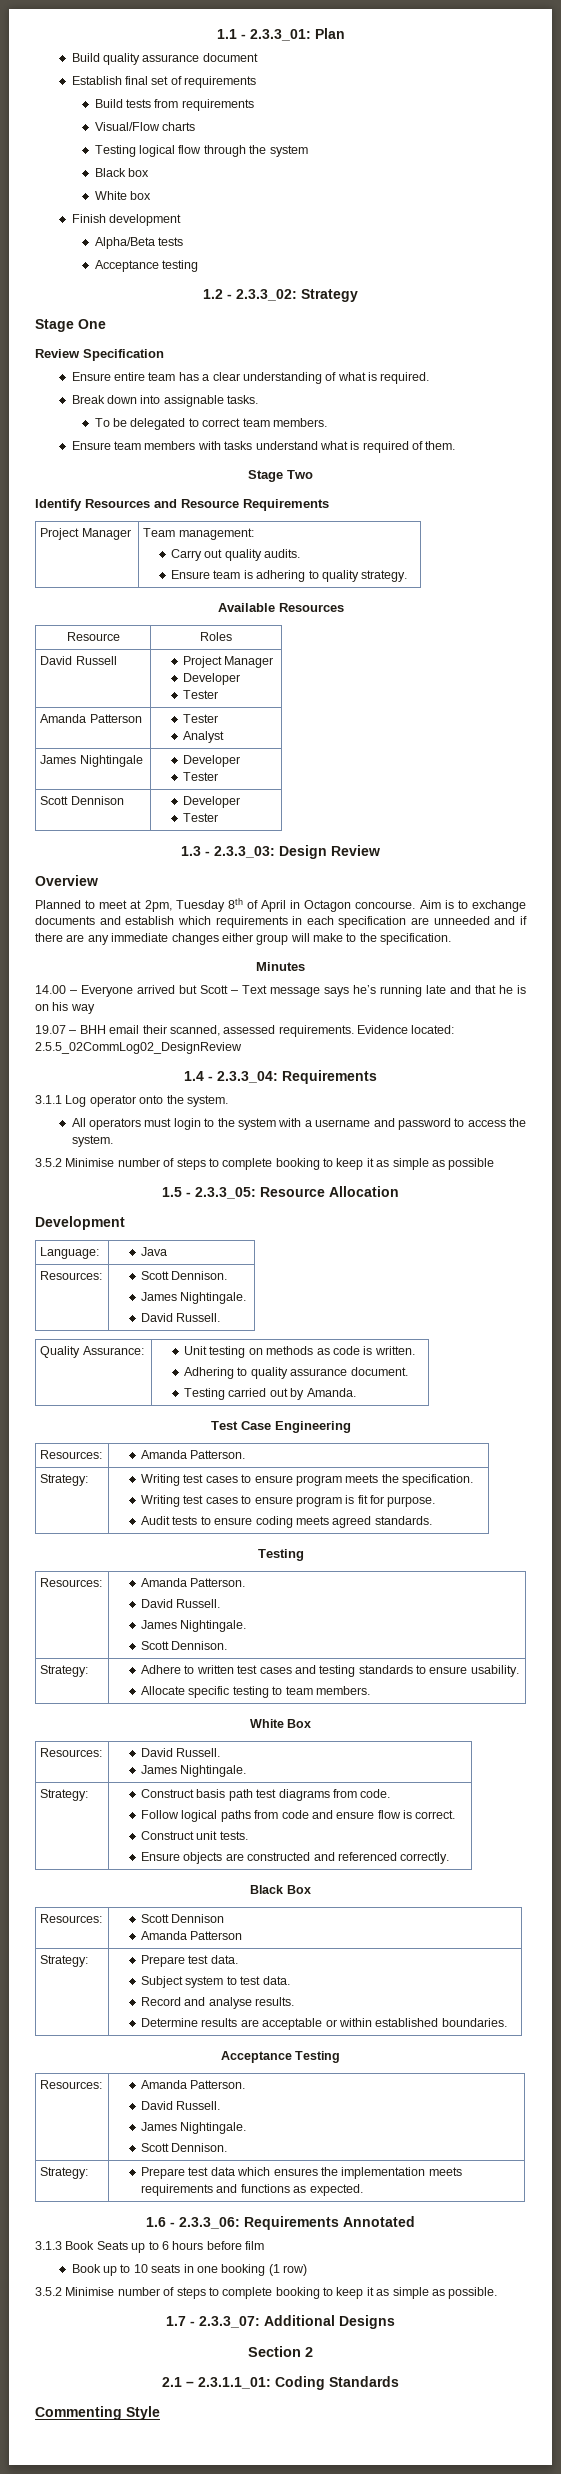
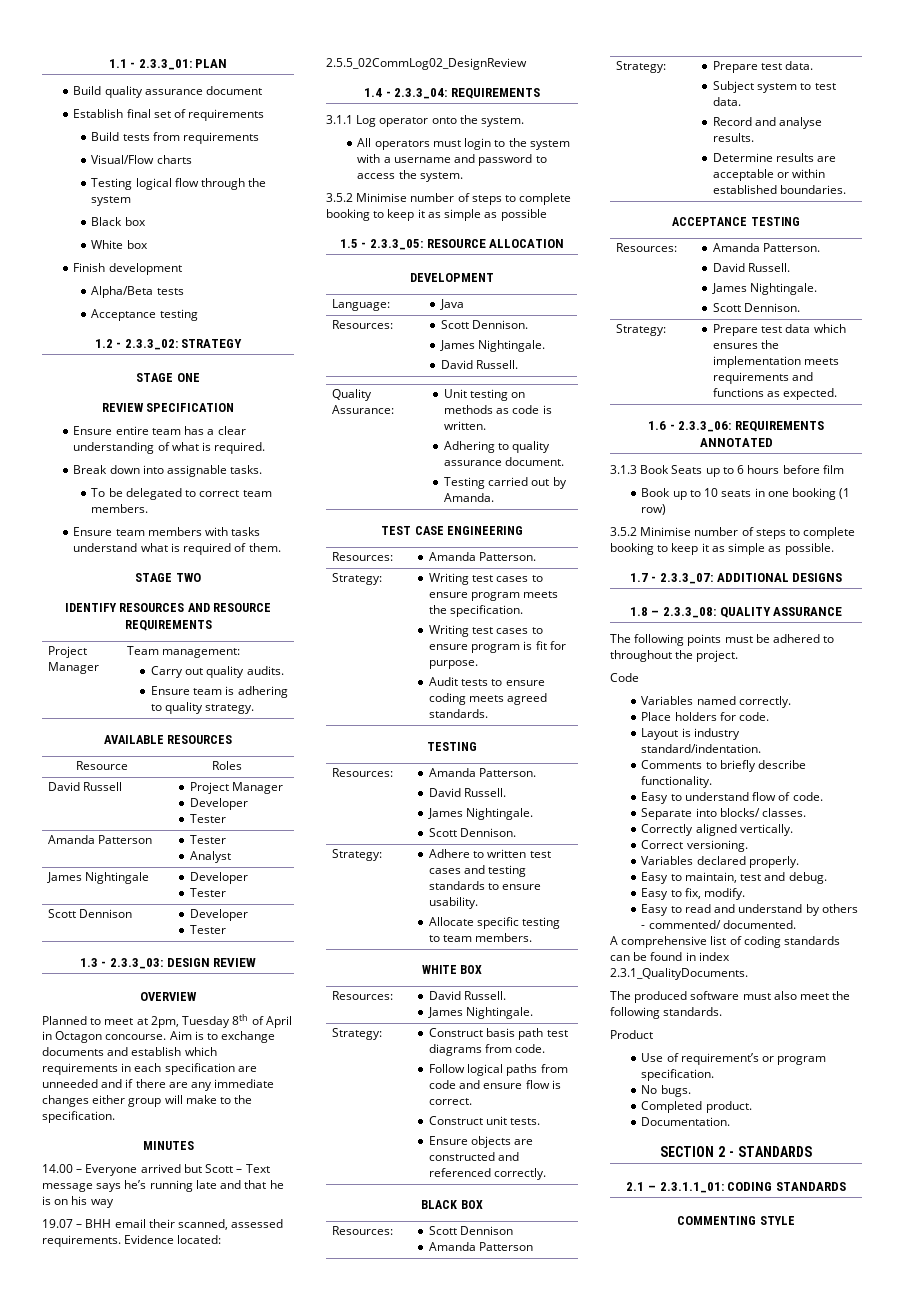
[314,28,345,39] Plan -> [195,59,228,68] PLAN
[301,289,358,302] [35,319,106,332] [35,349,164,361] Strategy // Stage One // Review Specification -> [181,339,243,348] [136,373,200,382] [101,403,235,412] STRATEGY // STAGE ONE // REVIEW SPECIFICATION
[248,470,313,482] [35,499,329,511] Stage Two // Identify Resources and Resource Requirements -> [135,573,201,582] [64,603,272,612] [124,620,212,631] STAGE TWO // IDENTIFY RESOURCES AND RESOURCE REQUIREMENTS
[217,603,344,612] Available Resources -> [103,735,233,744] AVAILABLE RESOURCES
[279,845,380,859] [35,875,98,886] Design Review // Overview -> [166,958,257,967] [140,992,197,1001] DESIGN REVIEW // OVERVIEW
[256,962,305,971] Minutes -> [142,1141,194,1150] MINUTES
[282,1070,377,1084] Requirements -> [450,88,540,99] REQUIREMENTS
[260,1186,399,1197] [35,1216,125,1230] Resource Allocation // Development -> [426,239,565,248] [410,273,494,282] RESOURCE ALLOCATION // DEVELOPMENT
[210,1421,351,1433] Test Case Engineering -> [381,526,523,535] TEST CASE ENGINEERING
[257,1549,304,1561] Testing -> [427,742,477,751] TESTING
[249,1719,312,1728] White Box -> [421,965,483,974] WHITE BOX
[250,1885,311,1894] Black Box -> [421,1200,483,1209] BLACK BOX
[220,2051,341,2063] Acceptance Testing -> [672,217,800,226] ACCEPTANCE TESTING
[244,2216,415,2230] Requirements Annotated -> [734,421,824,432] [699,438,773,447] REQUIREMENTS ANNOTATED
[264,2315,395,2329] [248,2346,301,2357] Additional Designs // Section -> [716,573,843,582] [629,607,843,618] [610,634,835,646] [610,650,739,662] [610,673,639,682] [641,696,791,708] [641,712,770,721] [641,728,740,740] [641,744,762,753] [641,760,807,772] [641,776,713,788] [641,792,823,804] [641,808,807,820] [641,824,793,836] [641,840,748,852] [641,856,799,868] [641,872,827,884] [641,888,746,900] [641,904,858,916] [641,920,796,929] [610,936,841,948] [610,952,730,961] [610,968,748,980] [610,991,851,1003] [610,1007,723,1019] [610,1030,653,1039] [641,1053,827,1065] [641,1069,715,1081] [641,1085,691,1097] [641,1101,752,1113] [641,1117,731,1126] [660,1146,715,1157] ADDITIONAL DESIGNS // 1.8 – 2.3.3_08: QUALITY ASSURANCE // The following points must be adhered to throughout the project. // Code // Variables named correctly. // Place holders for code. // Layout is industry standard/indentation. // Comments to briefly describe functionality. // Easy to understand flow of code. // Separate into blocks/ classes. // Correctly aligned vertically. // Correct versioning. // Variables declared properly. // Easy to maintain, test and debug. // Easy to fix, modify. // Easy to read and understand by others - commented/ documented. // A comprehensive list of coding standards can be found in index 2.3.1_QualityDocuments. // The produced software must also meet the following standards. // Product // Use of requirement’s or program specification. // No bugs. // Completed product. // Documentation. // SECTION
(313, 2352) none -> [728,1146,812,1157] - STANDARDS
[275,2376,399,2390] [35,2406,160,2420] Coding Standards // Commenting Style -> [727,1182,846,1191] [677,1216,795,1225] CODING STANDARDS // COMMENTING STYLE

